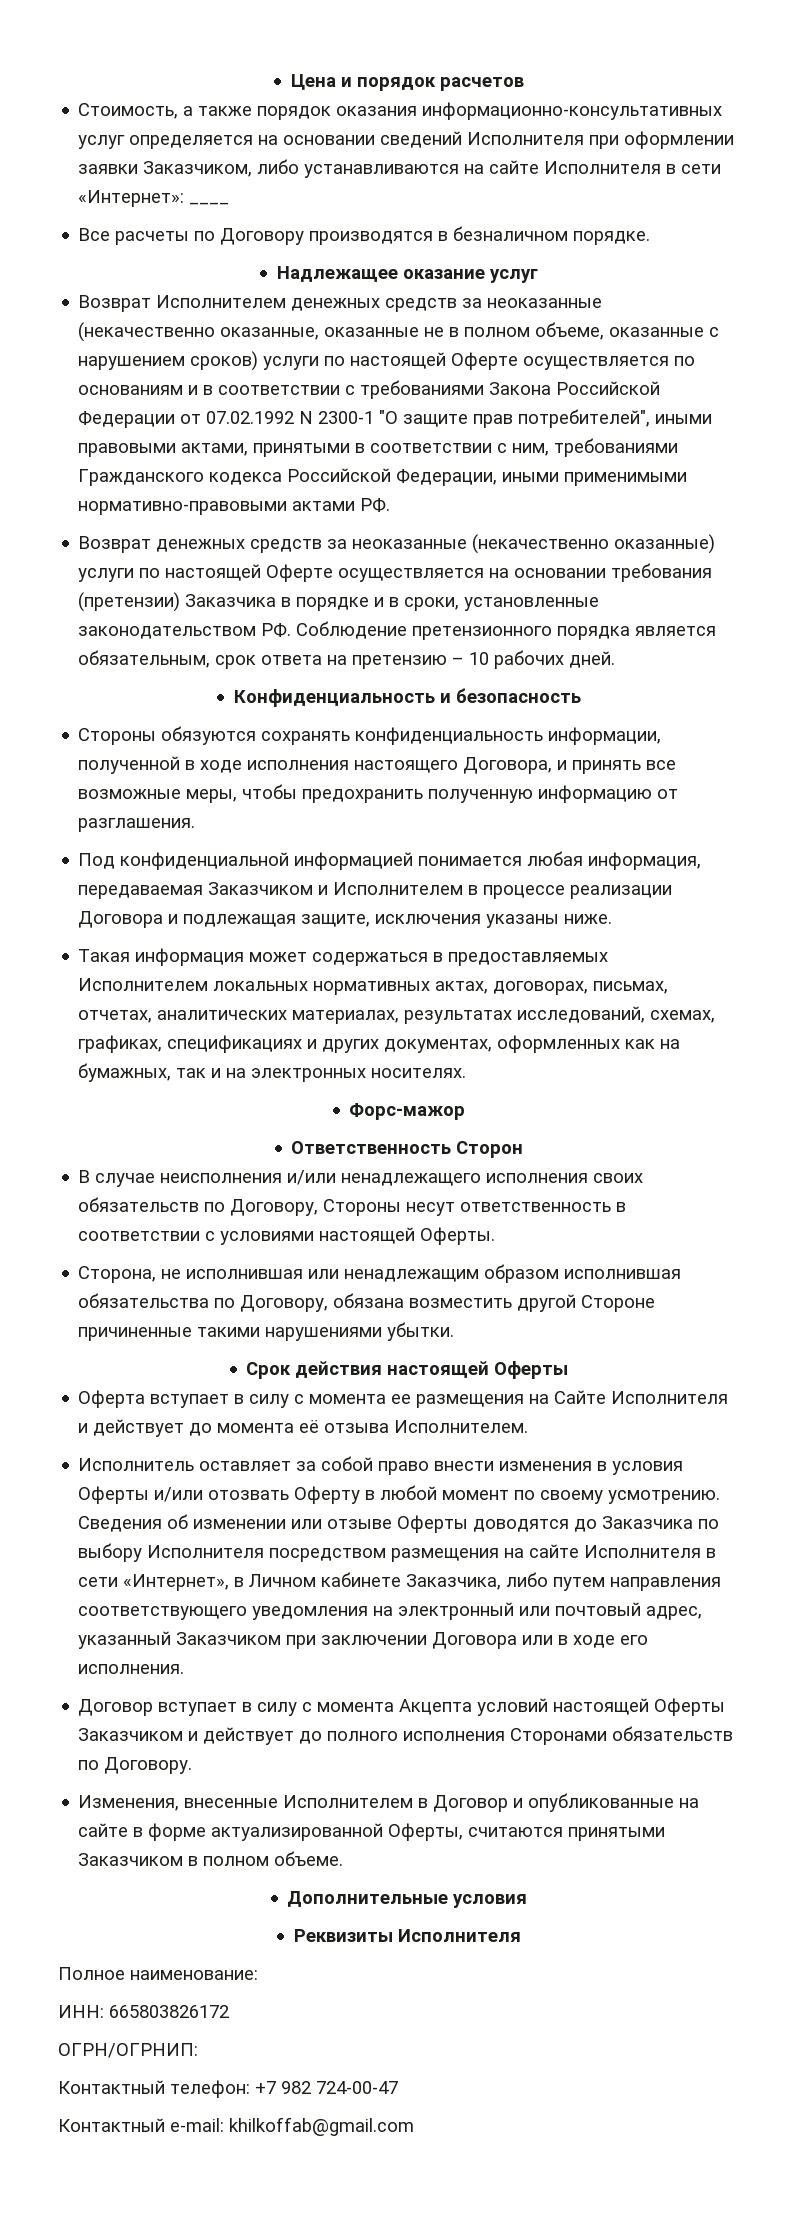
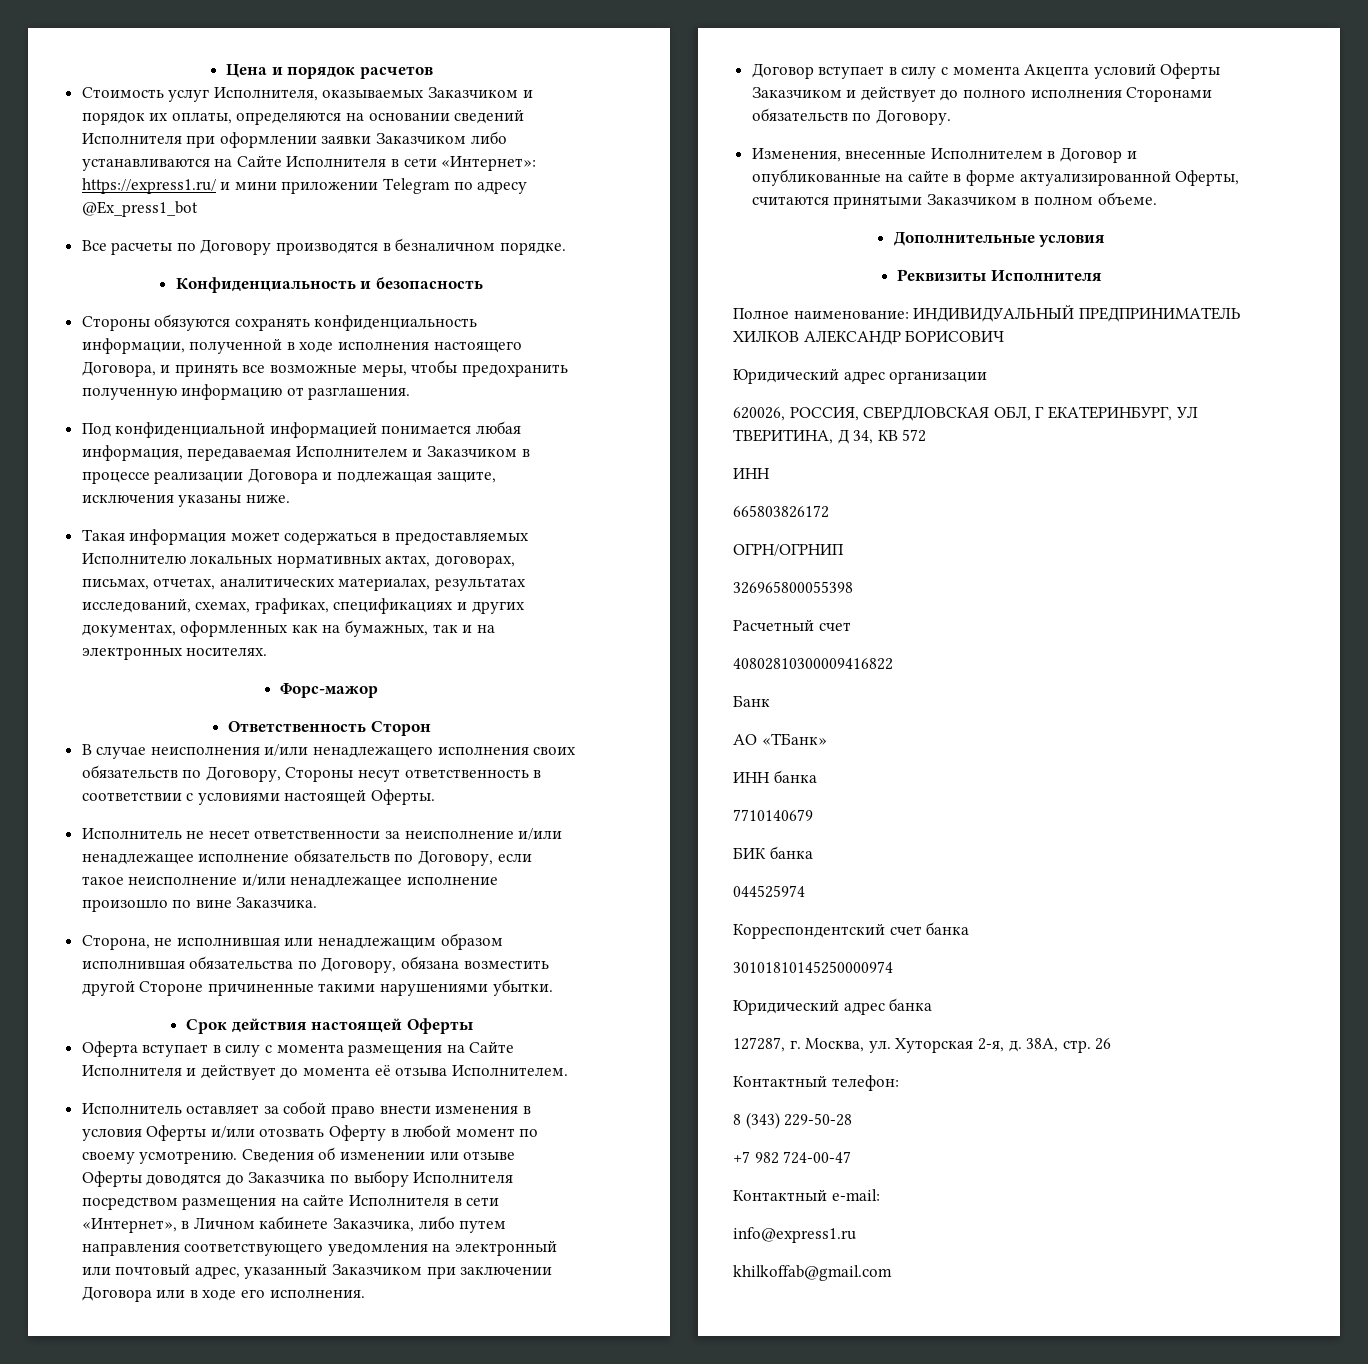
[78,102,723,120] [78,135,254,149] Стоимость, а также порядок оказания информационно-консультативных услуг определяется -> [81,87,533,102] [81,112,342,125] Стоимость услуг Исполнителя, оказываемых Заказчиком и порядок их оплаты, определяются
[143,161,253,177] Заказчиком, -> [376,133,467,144] Заказчиком
[489,160,540,174] сайте -> [236,155,282,167] Сайте
[189,202,230,205] ____ -> [81,178,528,194] [81,201,198,217] https://express1.ru/ и мини приложении Telegram по адресу @Ex_press1_bot
[276,266,538,283] [78,295,603,312] [78,322,720,342] [78,351,696,371] [78,380,661,399] [78,409,713,428] [78,438,679,457] [78,468,688,486] [78,498,391,515] [78,534,716,554] [78,563,713,582] [78,592,600,612] [78,621,717,640] [78,650,616,669] // Надлежащее оказание услуг // Возврат Исполнителем денежных средств за неоказанные (некачественно оказанные, оказанные не в полном объеме, оказанные с нарушением сроков) услуги по настоящей Оферте осуществляется по основаниям и в соответствии с требованиями Закона Российской Федерации от 07.02.1992 N 2300-1 "О защите прав потребителей", иными правовыми актами, принятыми в соответствии с ним, требованиями Гражданского кодекса Российской Федерации, иными применимыми нормативно-правовыми актами РФ. // Возврат денежных средств за неоказанные (некачественно оказанные) услуги по настоящей Оферте осуществляется на основании требования (претензии) Заказчика в порядке и в сроки, установленные законодательством РФ. Соблюдение претензионного порядка является обязательным, срок ответа на претензию – 10 рабочих дней. -> (566, 248) none
[208,882,464,895] Заказчиком и Исполнителем -> [295,446,518,457] Исполнителем и Заказчиком
[78,978,209,991] Исполнителем -> [81,553,186,564] Исполнителю
(496, 1236) none -> [81,828,563,840] [81,849,532,866] [81,874,499,888] [81,897,318,912] // Исполнитель не несет ответственности за неисполнение и/или ненадлежащее исполнение обязательств по Договору, если такое неисполнение и/или ненадлежащее исполнение произошло по вине Заказчика.
[391,1394,412,1404] ее -> (344, 1048) none
[553,1698,650,1715] настоящей -> (1156, 71) none
[58,2005,229,2018] [58,2043,198,2058] // ИНН: 665803826172 // ОГРН/ОГРНИП: -> [913,305,1241,322] [733,330,1005,345] [733,368,988,384] [733,406,1198,421] [733,429,927,444] [733,468,770,479] [733,505,829,518] [733,543,844,556] [733,581,853,594] [733,619,851,631] [733,658,893,670] [733,695,770,707] [733,733,827,745] [733,770,817,783] [733,809,813,821] [733,846,813,859] [733,885,805,898] [733,922,970,939] [733,961,893,974] [733,998,933,1015] [733,1037,1112,1053] ИНДИВИДУАЛЬНЫЙ ПРЕДПРИНИМАТЕЛЬ ХИЛКОВ АЛЕКСАНДР БОРИСОВИЧ // Юридический адрес организации // 620026, РОССИЯ, СВЕРДЛОВСКАЯ ОБЛ, Г ЕКАТЕРИНБУРГ, УЛ ТВЕРИТИНА, Д 34, КВ 572 // ИНН // 665803826172 // ОГРН/ОГРНИП // 326965800055398 // Расчетный счет // 40802810300009416822 // Банк // АО «ТБанк» // ИНН банка // 7710140679 // БИК банка // 044525974 // Корреспондентский счет банка // 30101810145250000974 // Юридический адрес банка // 127287, г. Москва, ул. Хуторская 2-я, д. 38А, стр. 26
(250, 2089) none -> [733,1112,853,1129] // 8 (343) 229-50-28 //
(224, 2125) none -> [733,1227,856,1243] // info@express1.ru //

